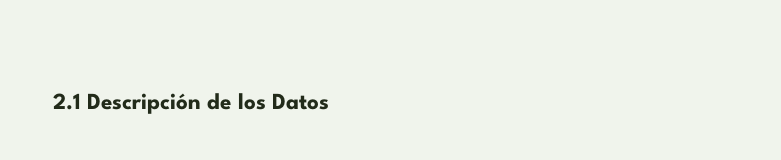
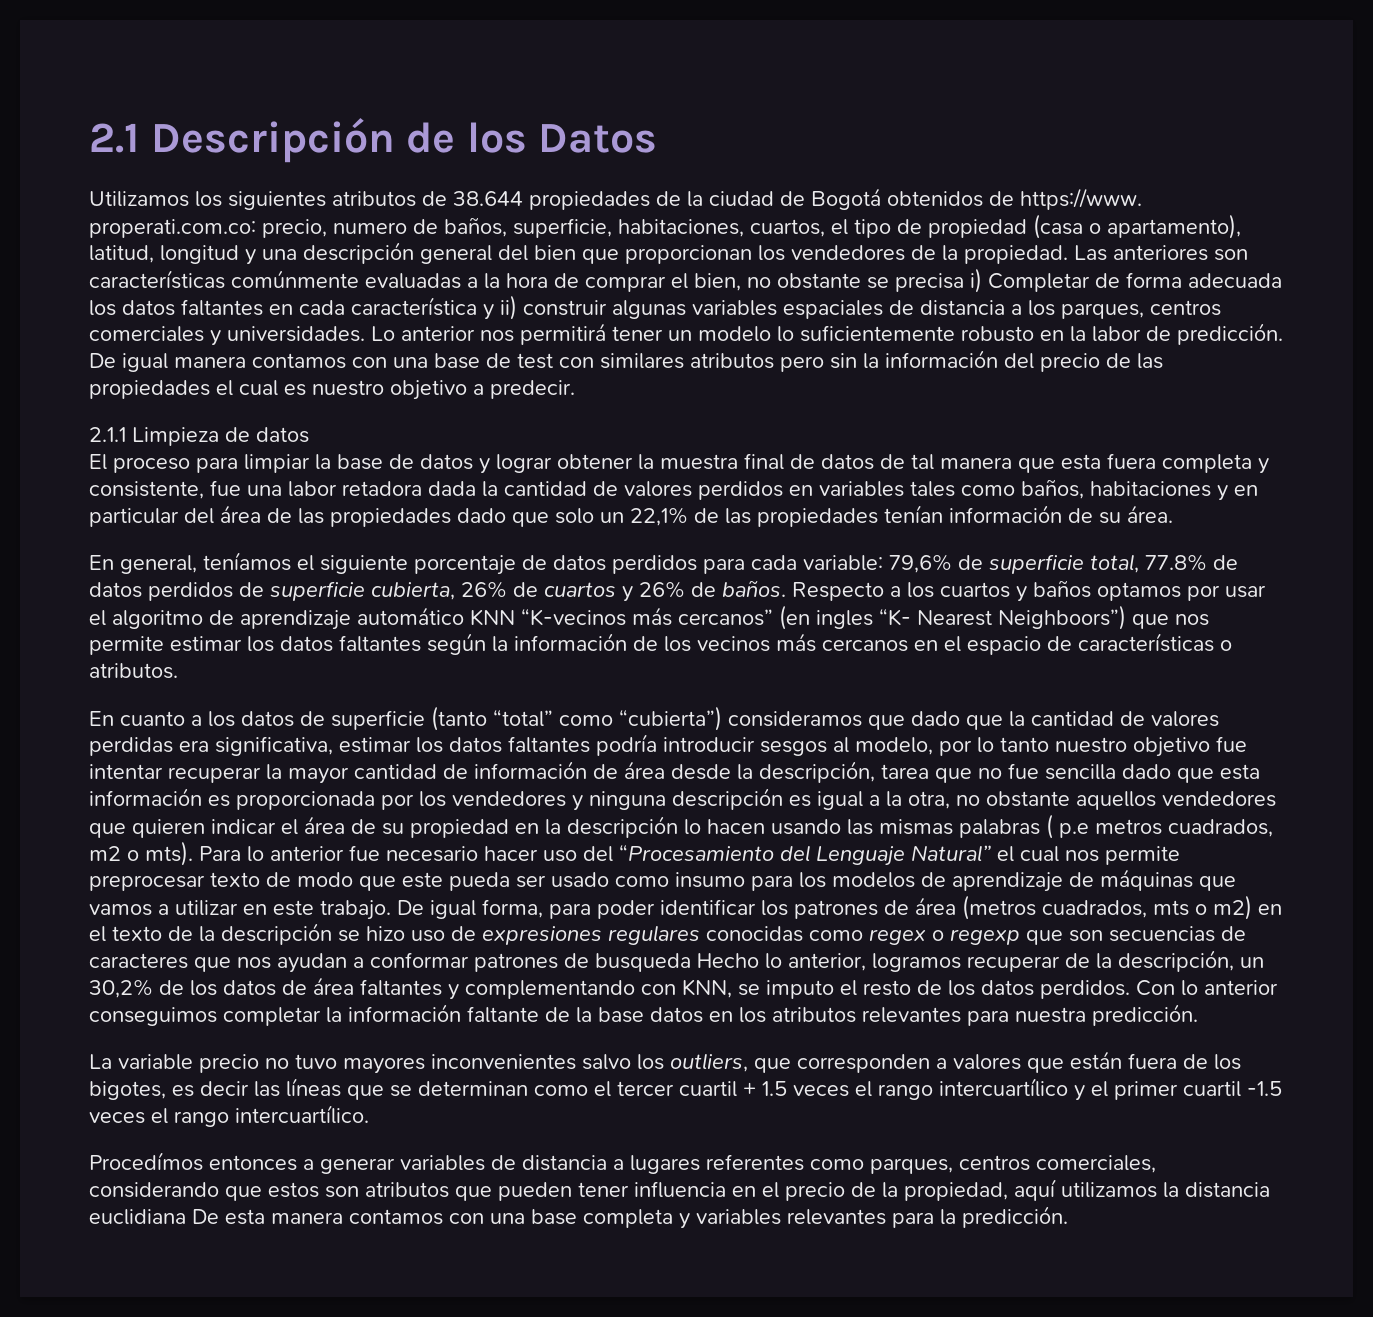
(329, 101) none -> [89,188,1142,210] [89,214,1241,239] [89,242,1248,265] [89,268,1282,293] [89,295,1221,320] [89,323,1283,346] [89,350,1163,372] [89,380,575,400] [89,427,309,446] [89,453,1269,474] [89,479,1258,501] [89,505,1173,527] [89,552,1238,575] [89,580,1266,602] [89,605,1209,630] [89,633,1232,655] [89,663,178,679] [89,706,1219,731] [89,734,1247,757] [89,761,1260,784] [89,788,1276,811] [89,814,1273,839] [89,841,1180,866] [89,869,1236,892] [89,895,1282,920] [89,923,1246,945] [89,950,1264,973] [89,977,1278,1000] [89,1004,1198,1026] [89,1051,1241,1074] [89,1078,1282,1101] [89,1105,369,1127] [89,1152,1156,1174] [89,1179,1270,1201] [89,1206,1068,1229] // Utilizamos los siguientes atributos de 38.644 propiedades de la ciudad de Bogotá obtenidos de https://www. properati.com.co: precio, numero de baños, superficie, habitaciones, cuartos, el tipo de propiedad (casa o apartamento), latitud, longitud y una descripción general del bien que proporcionan los vendedores de la propiedad. Las anteriores son características comúnmente evaluadas a la hora de comprar el bien, no obstante se precisa i) Completar de forma adecuada los datos faltantes en cada característica y ii) construir algunas variables espaciales de distancia a los parques, centros comerciales y universidades. Lo anterior nos permitirá tener un modelo lo suficientemente robusto en la labor de predicción. De igual manera contamos con una base de test con similares atributos pero sin la información del precio de las propiedades el cual es nuestro objetivo a predecir. // 2.1.1 Limpieza de datos // El proceso para limpiar la base de datos y lograr obtener la muestra final de datos de tal manera que esta fuera completa y consistente, fue una labor retadora dada la cantidad de valores perdidos en variables tales como baños, habitaciones y en particular del área de las propiedades dado que solo un 22,1% de las propiedades tenían información de su área. // En general, teníamos el siguiente porcentaje de datos perdidos para cada variable: 79,6% de superficie total, 77.8% de datos perdidos de superficie cubierta, 26% de cuartos y 26% de baños. Respecto a los cuartos y baños optamos por usar el algoritmo de aprendizaje automático KNN “K-vecinos más cercanos” (en ingles “K- Nearest Neighboors”) que nos permite estimar los datos faltantes según la información de los vecinos más cercanos en el espacio de características o atributos. // En cuanto a los datos de superficie (tanto “total” como “cubierta”) consideramos que dado que la cantidad de valores perdidas era significativa, estimar los datos faltantes podría introducir sesgos al modelo, por lo tanto nuestro objetivo fue intentar recuperar la mayor cantidad de información de área desde la descripción, tarea que no fue sencilla dado que esta información es proporcionada por los vendedores y ninguna descripción es igual a la otra, no obstante aquellos vendedores que quieren indicar el área de su propiedad en la descripción lo hacen usando las mismas palabras ( p.e metros cuadrados, m2 o mts). Para lo anterior fue necesario hacer uso del “Procesamiento del Lenguaje Natural” el cual nos permite preprocesar texto de modo que este pueda ser usado como insumo para los modelos de aprendizaje de máquinas que vamos a utilizar en este trabajo. De igual forma, para poder identificar los patrones de área (metros cuadrados, mts o m2) en el texto de la descripción se hizo uso de expresiones regulares conocidas como regex o regexp que son secuencias de caracteres que nos ayudan a conformar patrones de busqueda Hecho lo anterior, logramos recuperar de la descripción, un 30,2% de los datos de área faltantes y complementando con KNN, se imputo el resto de los datos perdidos. Con lo anterior conseguimos completar la información faltante de la base datos en los atributos relevantes para nuestra predicción. // La variable precio no tuvo mayores inconvenientes salvo los outliers, que corresponden a valores que están fuera de los bigotes, es decir las líneas que se determinan como el tercer cuartil + 1.5 veces el rango intercuartílico y el primer cuartil -1.5 veces el rango intercuartílico. // Procedímos entonces a generar variables de distancia a lugares referentes como parques, centros comerciales, considerando que estos son atributos que pueden tener influencia en el precio de la propiedad, aquí utilizamos la distancia euclidiana De esta manera contamos con una base completa y variables relevantes para la predicción.

